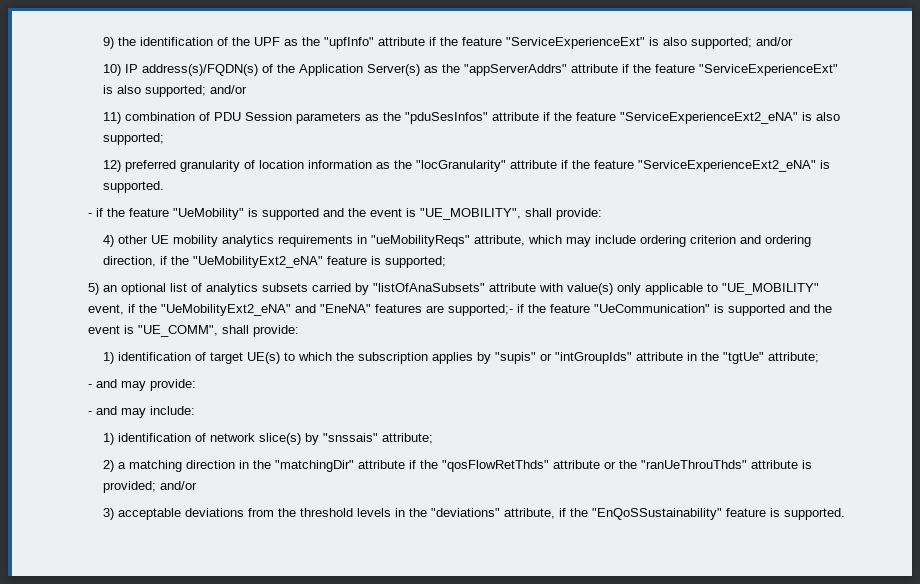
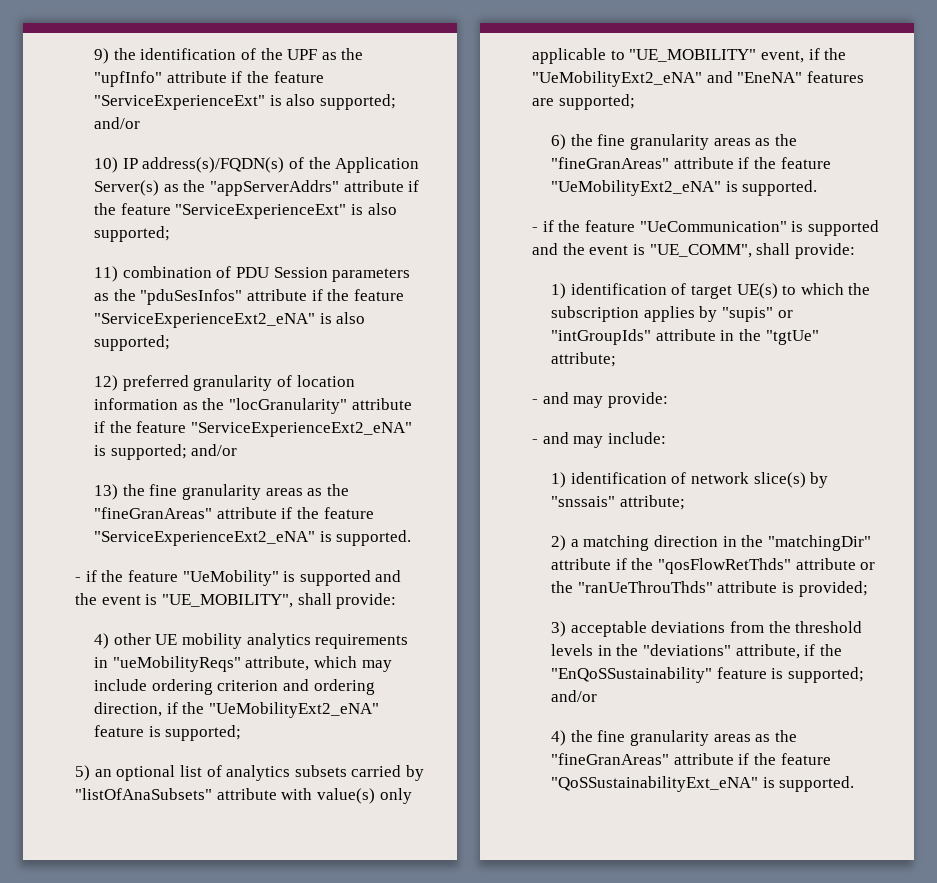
[210,85,248,94] and/or -> (171, 234) none
(831, 164) none -> [110,444,238,460] [94,484,349,500] [94,507,374,519] [94,531,332,546] supported; and/or // 13) the fine granularity areas as the "fineGranAreas" attribute if the feature "ServiceExperienceExt2_eNA" is
[448,304,514,316] supported;- -> [558,94,635,110] [551,134,797,150] [551,157,831,169] [551,180,818,196] [532,227,539,232] supported; // 6) the fine granularity areas as the "fineGranAreas" attribute if the feature "UeMobilityExt2_eNA" is supported. // -
[160,481,198,490] and/or -> (868, 589) none
(781, 512) none -> [788,667,865,683] [551,690,598,702] [551,730,797,746] [551,753,831,765] [551,776,775,792] supported; and/or // 4) the fine granularity areas as the "fineGranAreas" attribute if the feature "QoSSustainabilityExt_eNA" is

